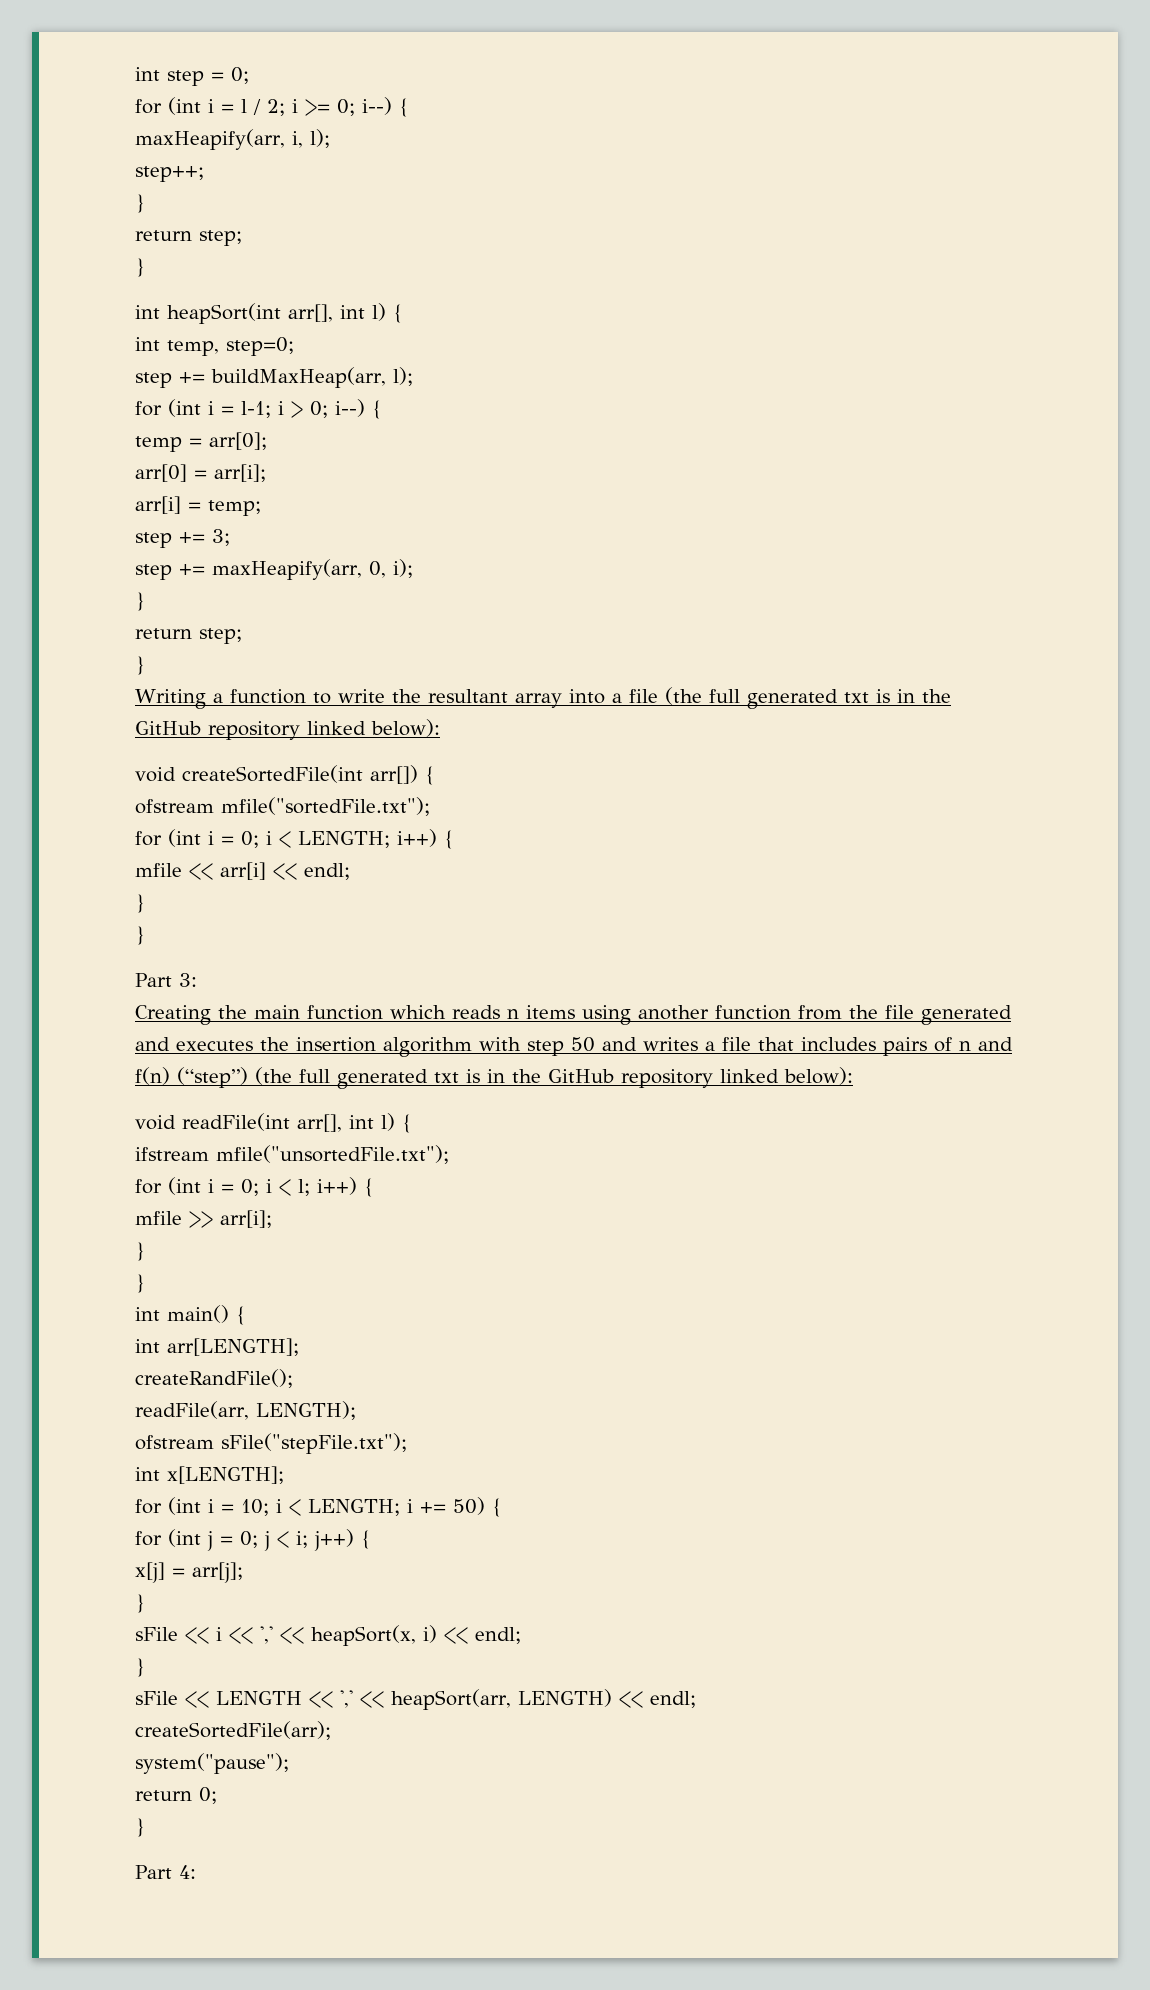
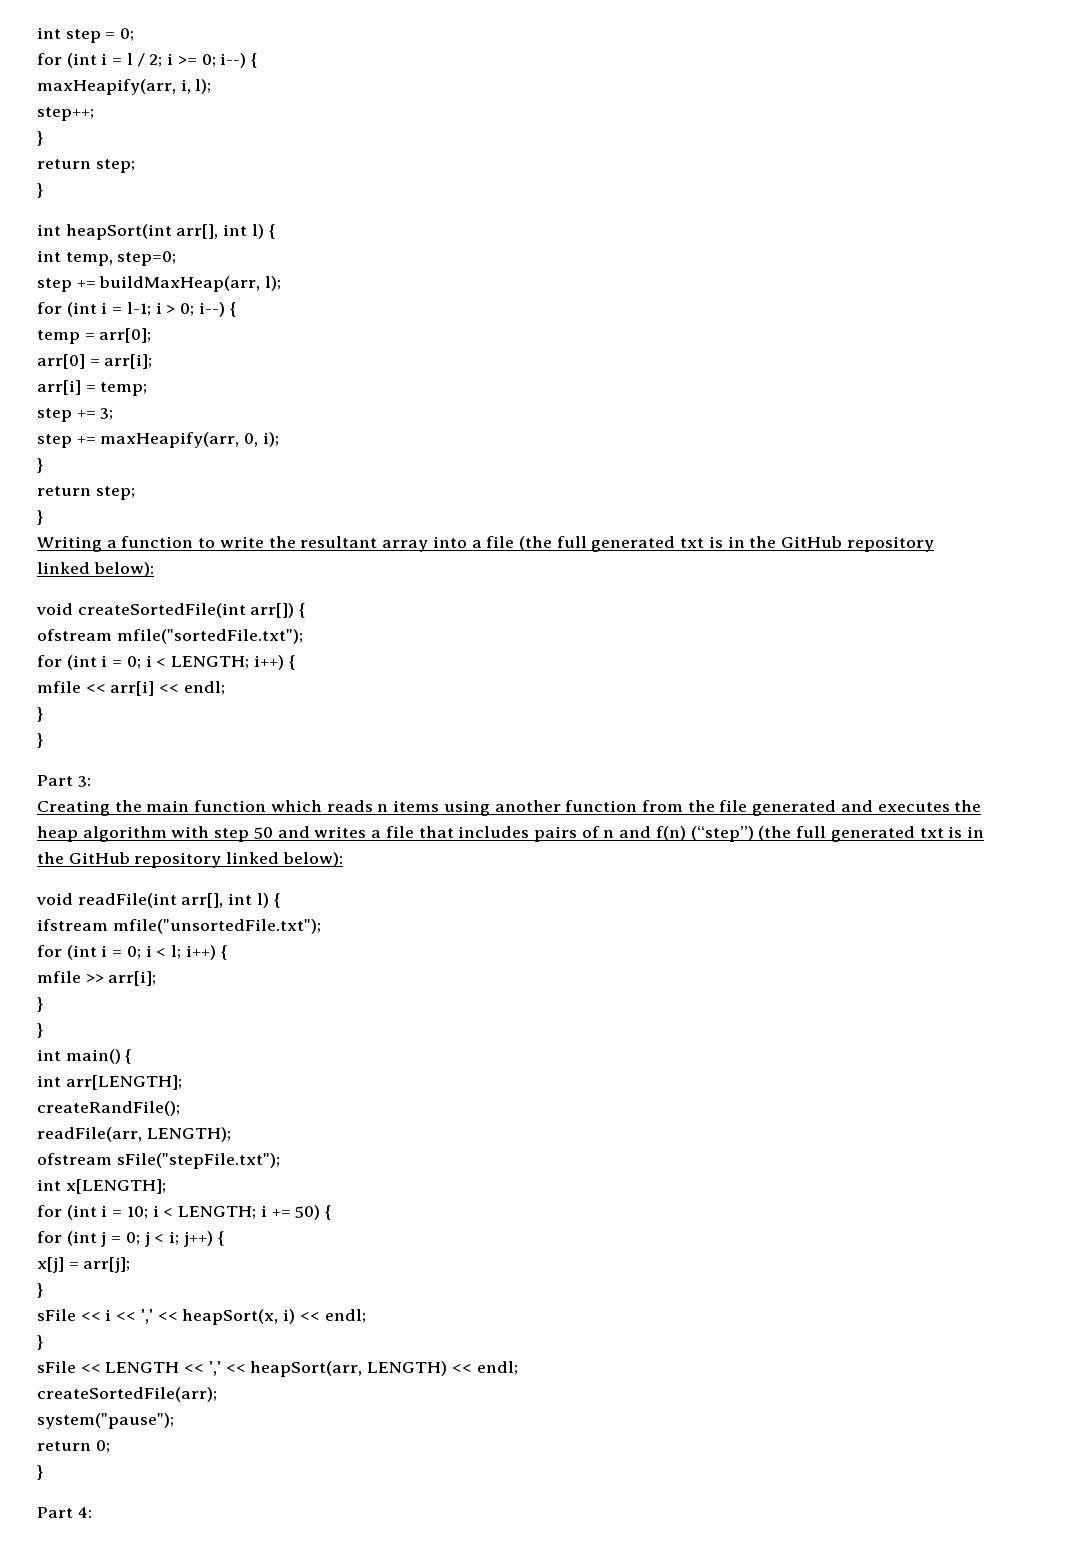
[296,1037,376,1052] insertion -> [37,826,78,842] heap

